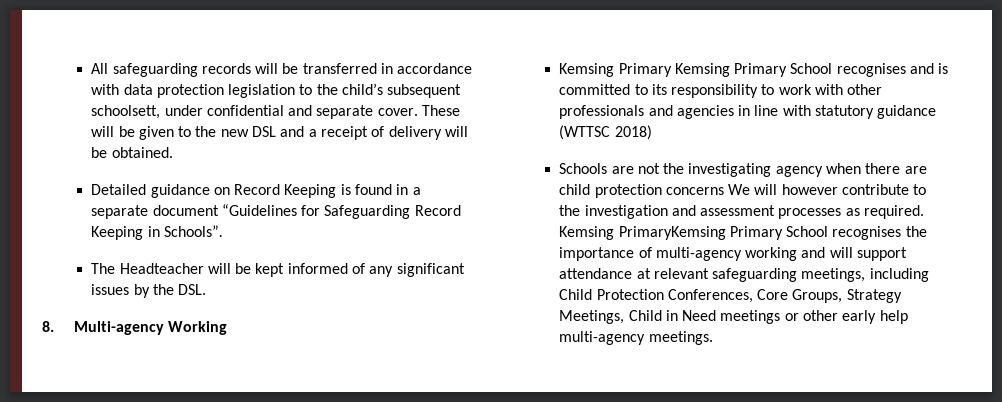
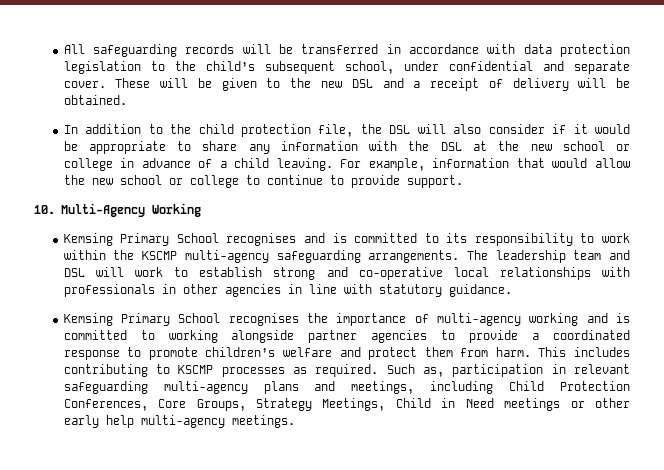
[91,105,161,119] schoolsett, -> [344,61,394,74] school,
[91,184,421,198] [91,204,461,219] [91,225,223,240] [91,263,465,277] [91,284,207,298] [42,321,164,335] Detailed guidance on Record Keeping is found in a separate document “Guidelines for Safeguarding Record Keeping in Schools”. // The Headteacher will be kept informed of any significant issues by the DSL. // 8. Multi-agency -> [63,124,630,137] [63,141,630,154] [63,158,630,171] [63,175,463,188] [34,203,145,217] In addition to the child protection file, the DSL will also consider if it would be appropriate to share any information with the DSL at the new school or college in advance of a child leaving. For example, information that would allow the new school or college to continue to provide support. // 10. Multi-Agency
[674,63,788,77] Kemsing Primary -> (170, 239) none
[815,84,883,95] [559,105,673,119] with other professionals and -> [63,250,630,263] [63,267,630,280] [63,284,218,297] within the KSCMP multi-agency safeguarding arrangements. The leadership team and DSL will work to establish strong and co-operative local relationships with professionals in other
[877,105,937,119] [559,125,652,140] [559,163,927,177] [559,184,927,198] [559,205,925,219] [559,226,726,240] guidance (WTTSC 2018) // Schools are not the investigating agency when there are child protection concerns We will however contribute to the investigation and assessment processes as required. Kemsing PrimaryKemsing -> [448,284,512,297] [63,313,113,326] guidance. // Kemsing
[829,247,908,261] [559,268,798,282] will support attendance at relevant safeguarding -> [615,313,630,323] [63,330,630,343] [63,347,630,360] [63,364,630,377] [63,381,336,394] is committed to working alongside partner agencies to provide a coordinated response to promote children’s welfare and protect them from harm. This includes contributing to KSCMP processes as required. Such as, participation in relevant safeguarding multi-agency plans and

